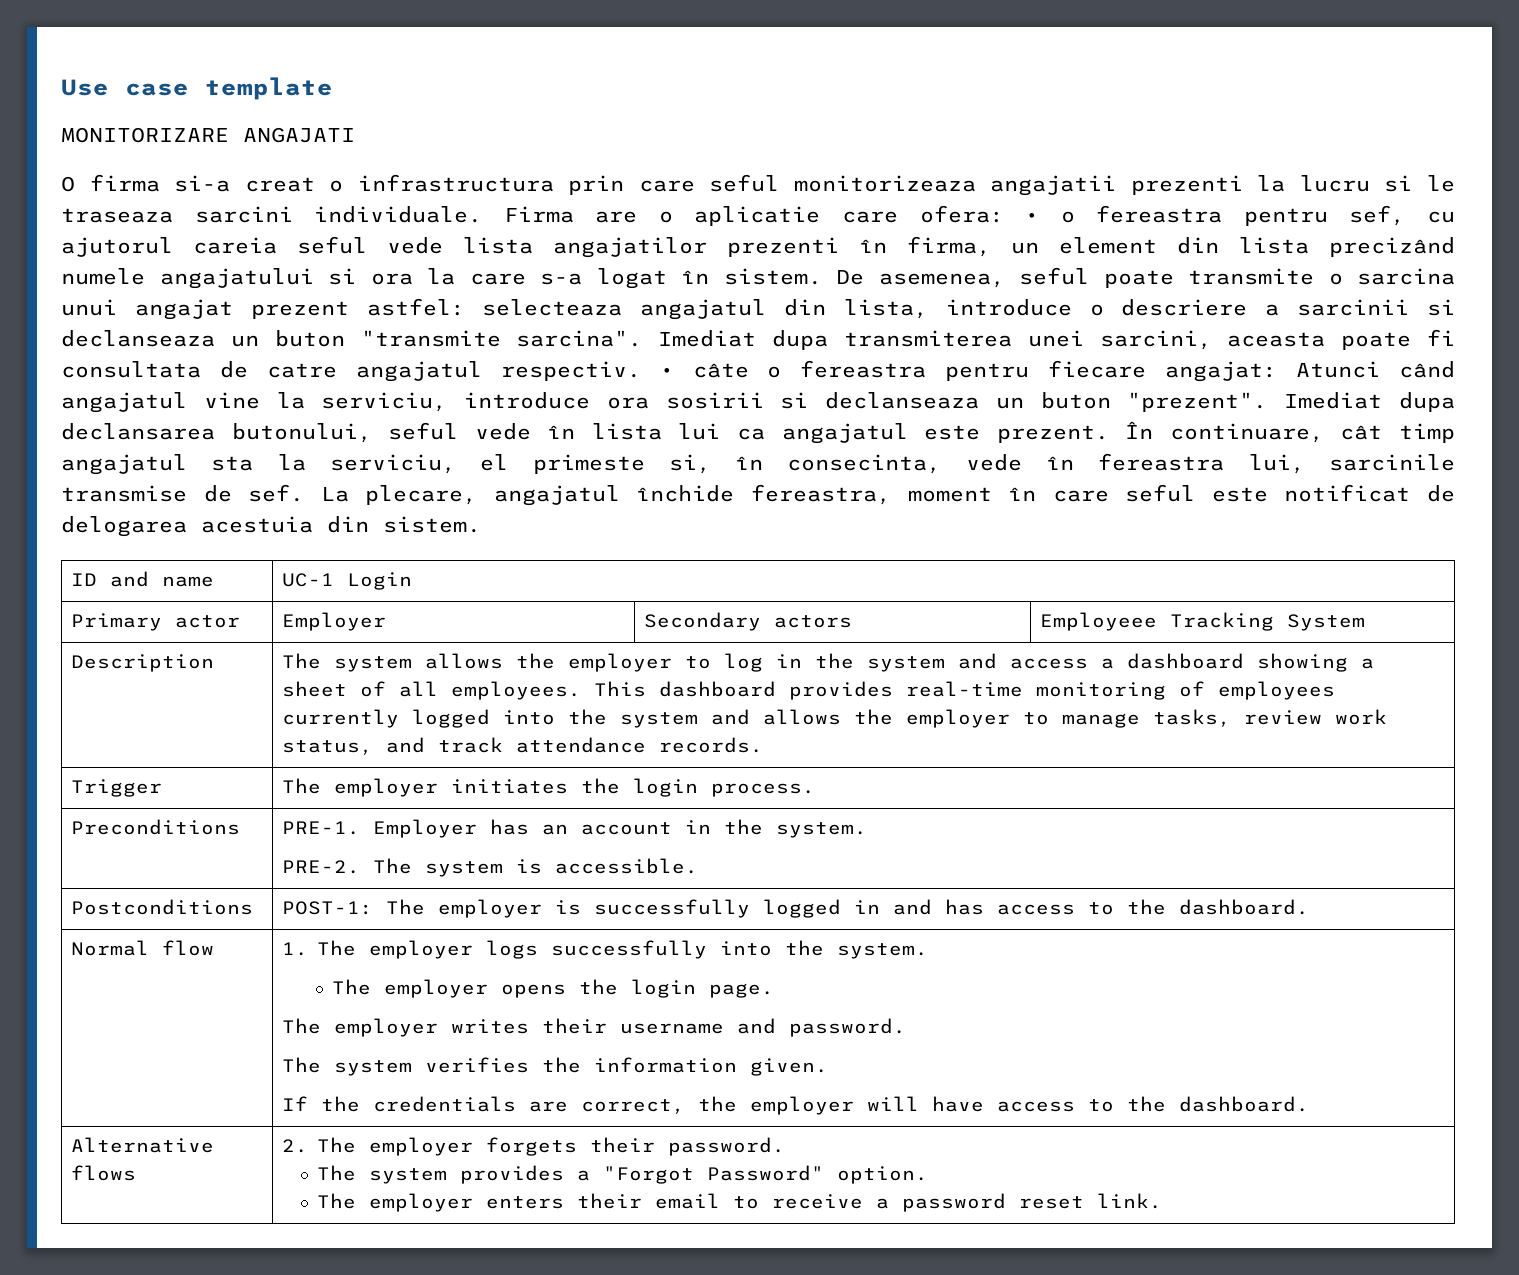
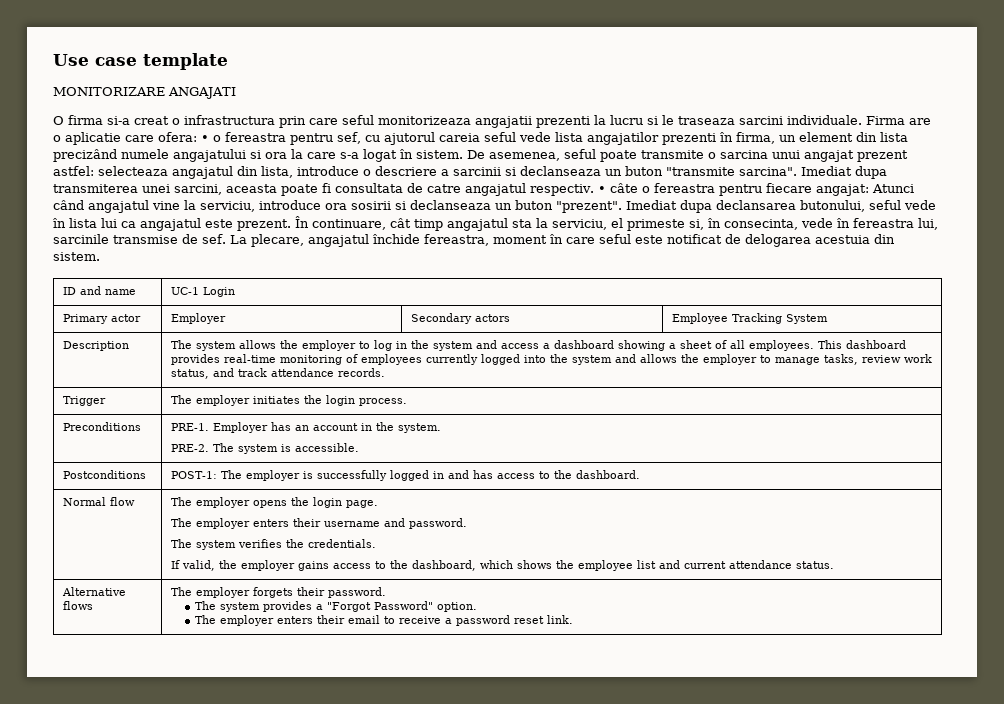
[1040,612,1158,631] Employeee -> [671,313,728,324] Employee
[282,940,929,959] 1. The employer logs successfully into the system. // -> (135, 501) none
[451,1019,530,1034] writes -> [252,519,289,527] enters
[594,1057,829,1076] information given. -> [307,539,376,548] credentials.
[321,1096,1310,1115] the credentials are correct, the employer will have access to the dashboard. -> [181,560,834,571] valid, the employer gains access to the dashboard, which shows the employee list and current attendance status.
[282,1139,309,1153] 2. -> (93, 605) none

